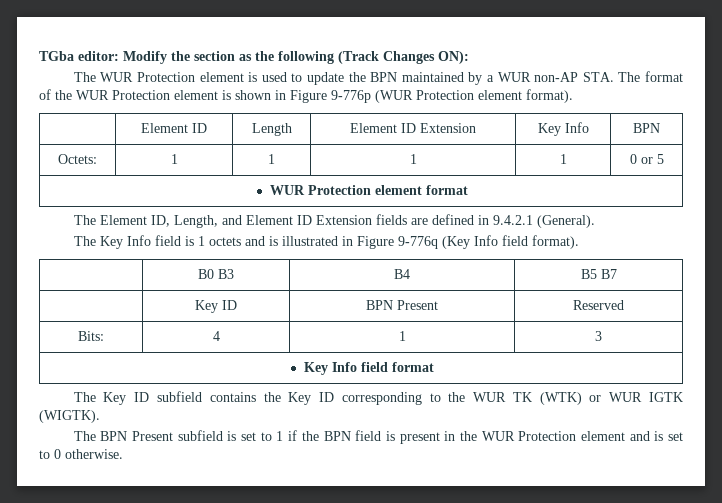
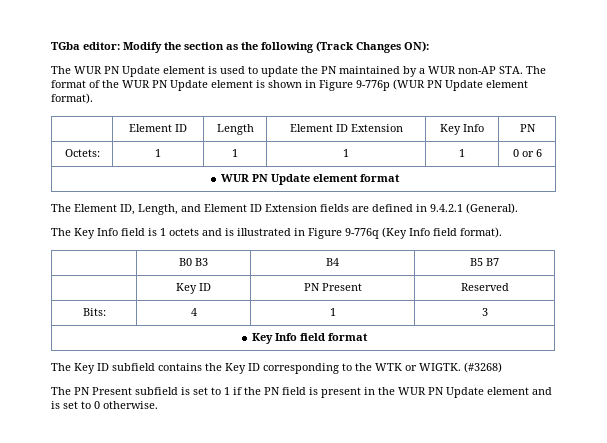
[136,72,195,82] Protection -> [104,66,160,77] PN Update
[370,72,398,82] BPN -> [321,66,337,74] PN
[112,90,170,100] Protection -> [152,80,208,91] PN Update
[416,90,474,100] Protection -> [427,80,483,91] PN Update
[633,123,660,133] BPN -> [519,124,536,132] PN
[656,154,664,164] [269,185,371,195] 5 // WUR Protection -> [535,149,542,157] [220,174,310,185] 6 // WUR PN Update
[366,300,393,310] BPN -> [303,283,320,291] PN
[473,392,683,405] [39,410,100,423] [73,431,128,441] WUR TK (WTK) or WUR IGTK (WIGTK). // The BPN -> [375,362,502,373] [51,387,90,395] WTK or WIGTK. (#3268) // The PN
[323,431,351,441] BPN -> [264,387,280,395] PN
[518,431,577,441] Protection -> [428,387,484,398] PN Update

